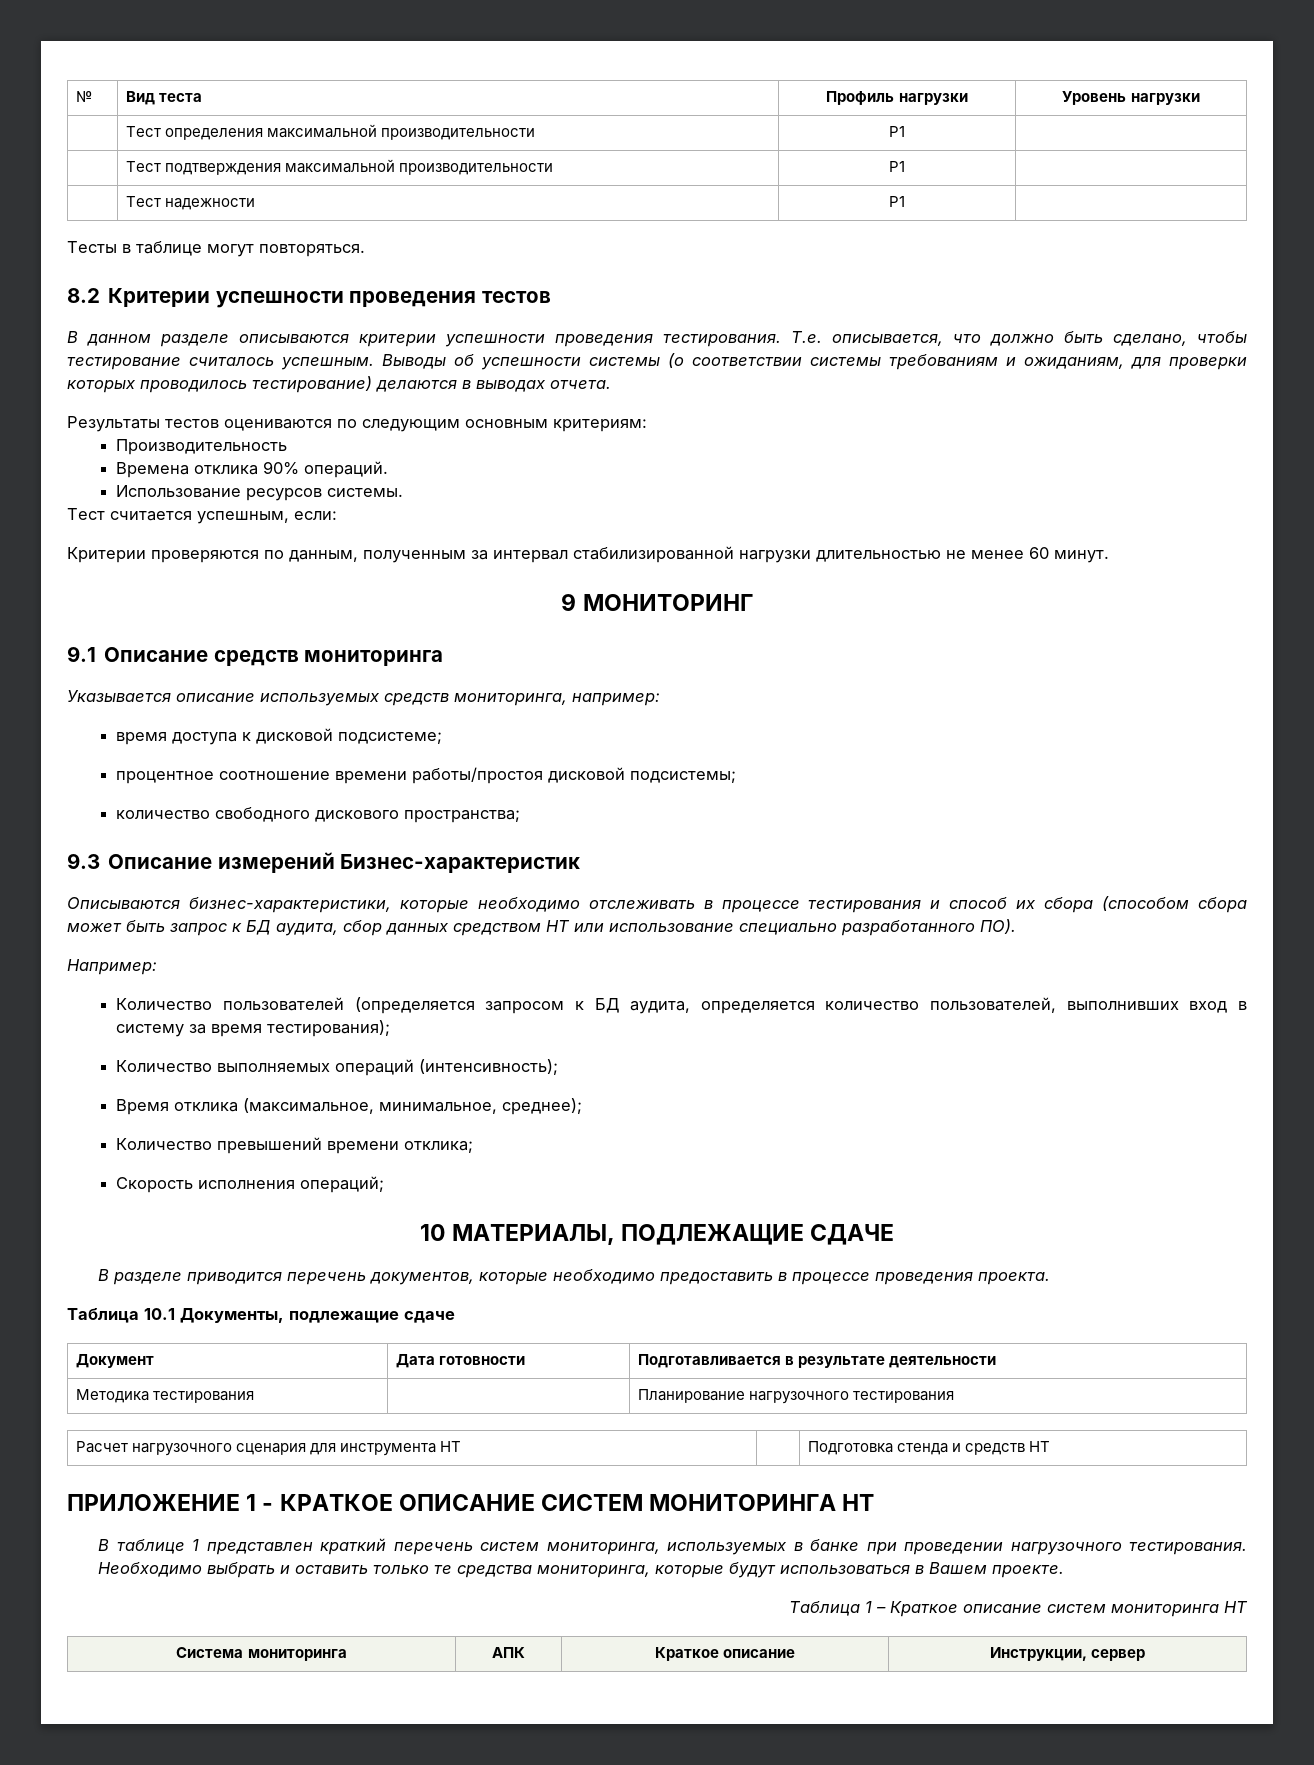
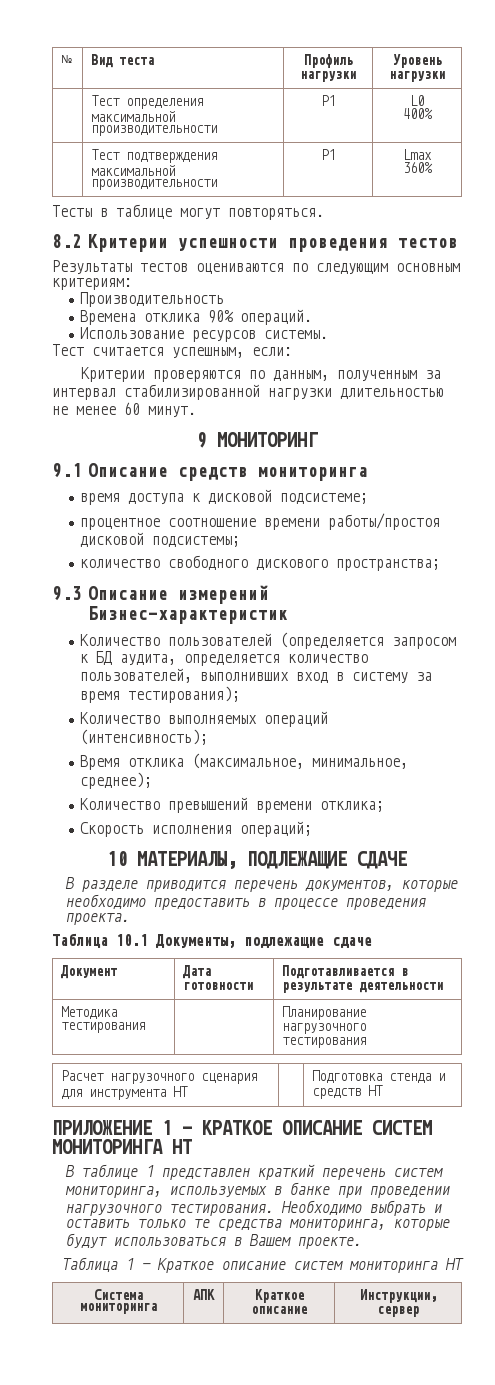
(905, 131) none -> [410,95,424,106] [403,108,433,119] L0 // 400%
[125,196,255,210] [889,196,905,207] // | Тест надежности | Р1 | -> [403,149,432,160] [403,162,433,173] Lmax // 360%
[67,331,1247,347] [67,353,1247,370] [67,376,611,393] // В данном разделе описываются критерии успешности проведения тестирования. Т.е. описывается, что должно быть сделано, чтобы тестирование считалось успешным. Выводы об успешности системы (о соответствии системы требованиям и ожиданиям, для проверки которых проводилось тестирование) делаются в выводах отчета. -> (459, 243) none
[67,690,660,706] // Указывается описание используемых средств мониторинга, например: -> (369, 474) none
[67,896,1247,913] [67,919,1016,936] [67,959,157,975] // Описываются бизнес-характеристики, которые необходимо отслеживать в процессе тестирования и способ их сбора (способом сбора может быть запрос к БД аудита, сбор данных средством НТ или использование специально разработанного ПО). // Например: -> (289, 615) none

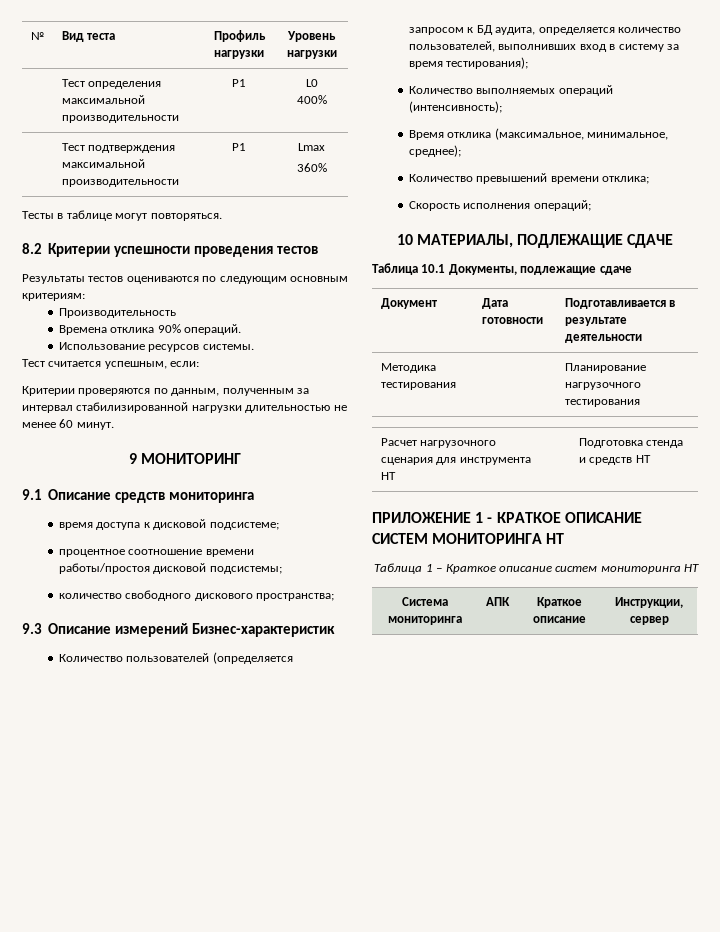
[65,877,459,892] [66,894,427,910] [66,913,131,925] // В разделе приводится перечень документов, которые необходимо предоставить в процессе проведения проекта. -> (674, 241) none
[65,1164,444,1180] [65,1182,451,1198] [66,1200,443,1216] [66,1219,451,1231] [66,1233,363,1249] // В таблице 1 представлен краткий перечень систем мониторинга, используемых в банке при проведении нагрузочного тестирования. Необходимо выбрать и оставить только те средства мониторинга, которые будут использоваться в Вашем проекте. -> (565, 538) none

